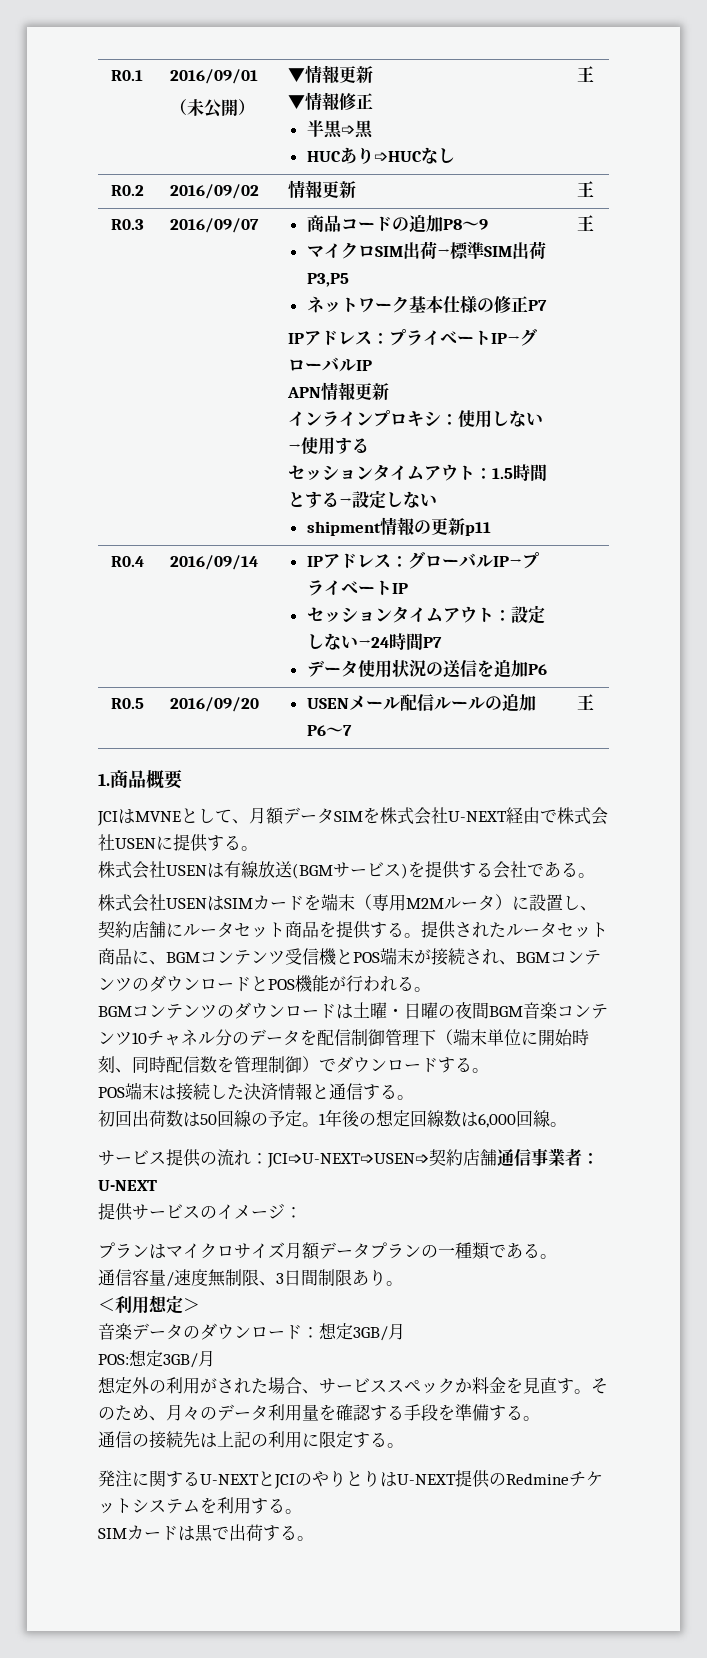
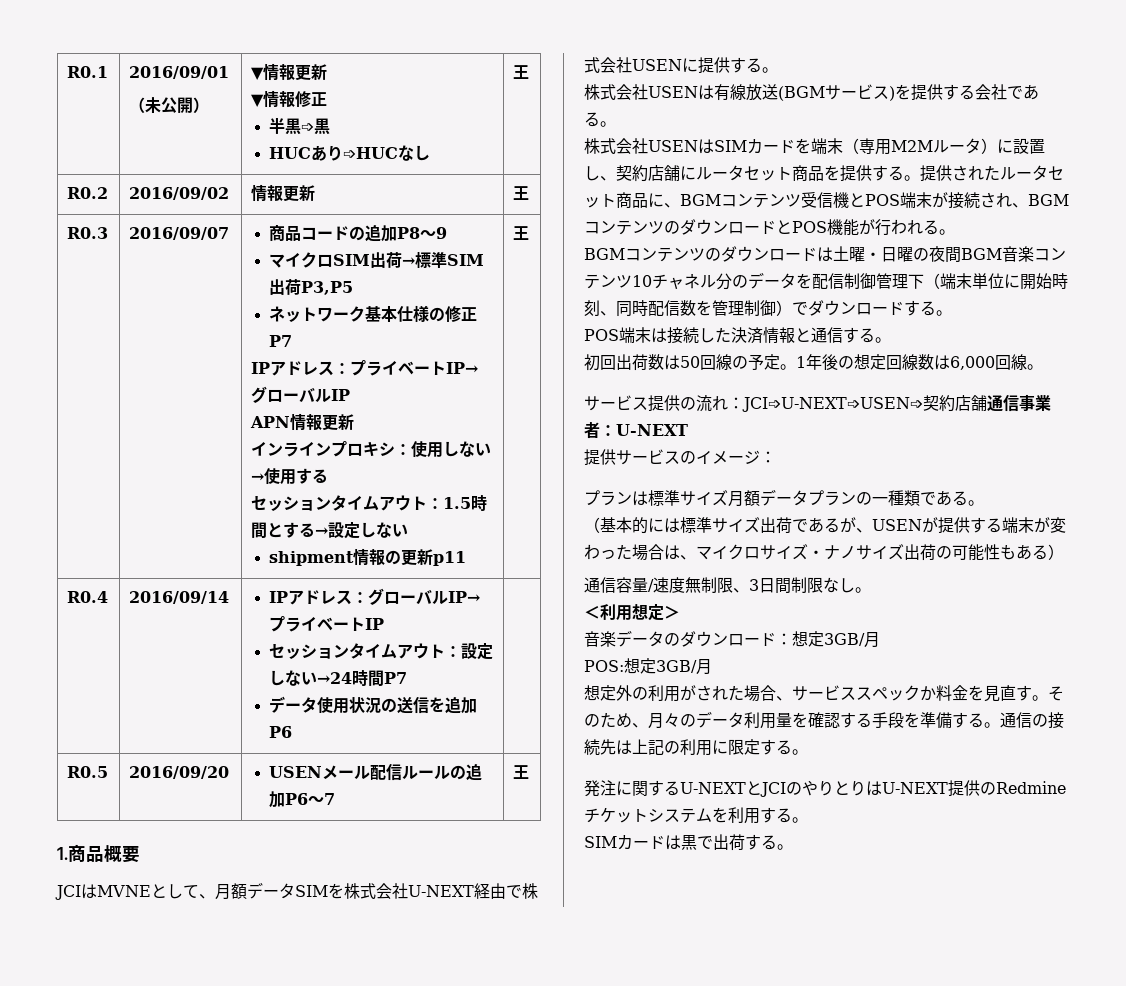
[166,1243,234,1259] マイクロ -> [648,490,680,506] 標準
(557, 1256) none -> [584,517,1066,534] [584,544,1064,561] // （基本的には標準サイズ出荷であるが、USENが提供する端末が変わった場合は、マイクロサイズ・ナノサイズ出荷の可能性もある）
[352,1269,386,1286] あり -> [823,577,855,593] なし
(540, 1418) // -> (1000, 725) none

